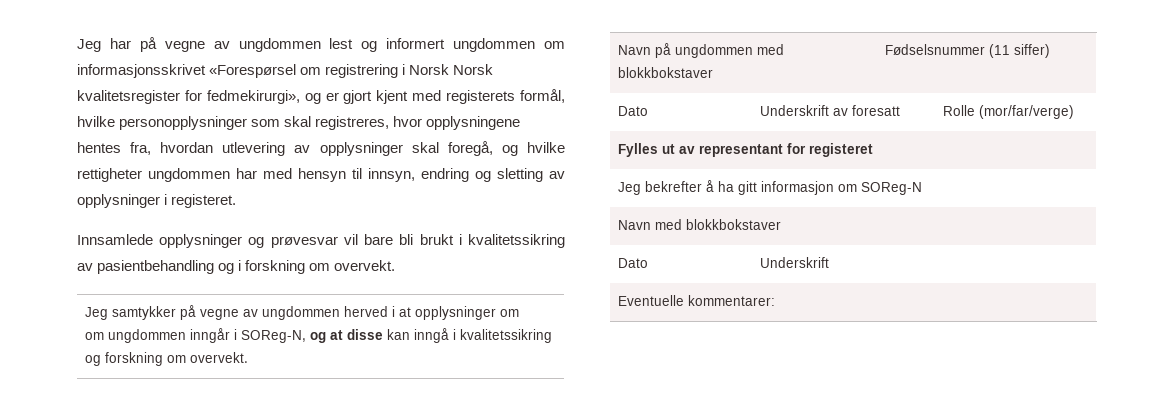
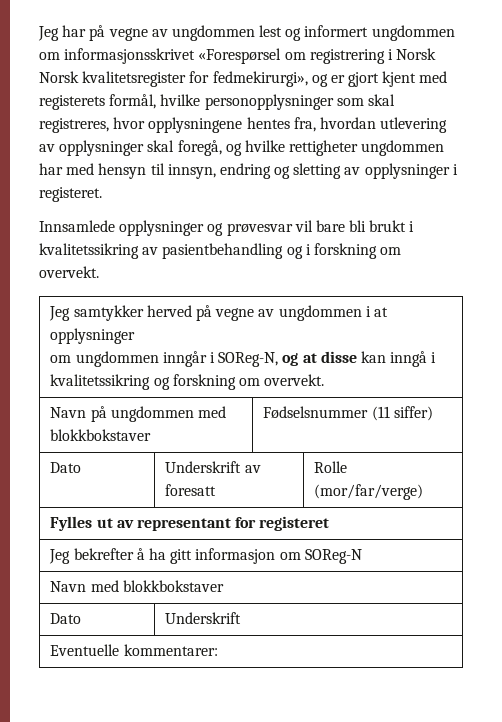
[179,305,388,320] på vegne av ungdommen herved -> [146,305,362,321] herved på vegne av ungdommen
[499,309,519,317] om -> (136, 336) none

